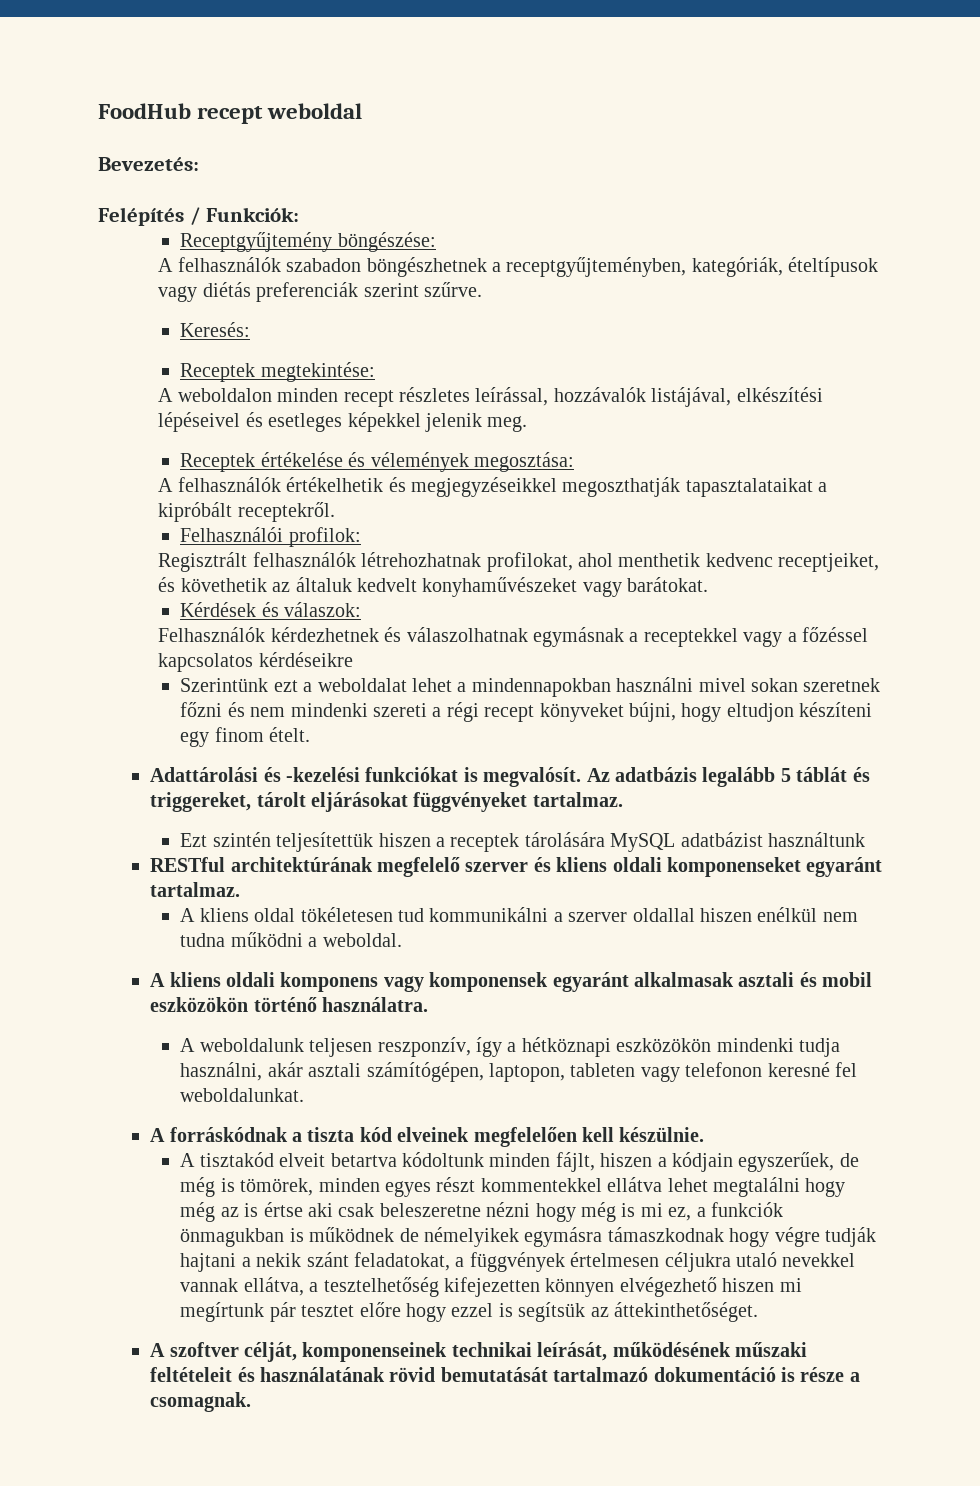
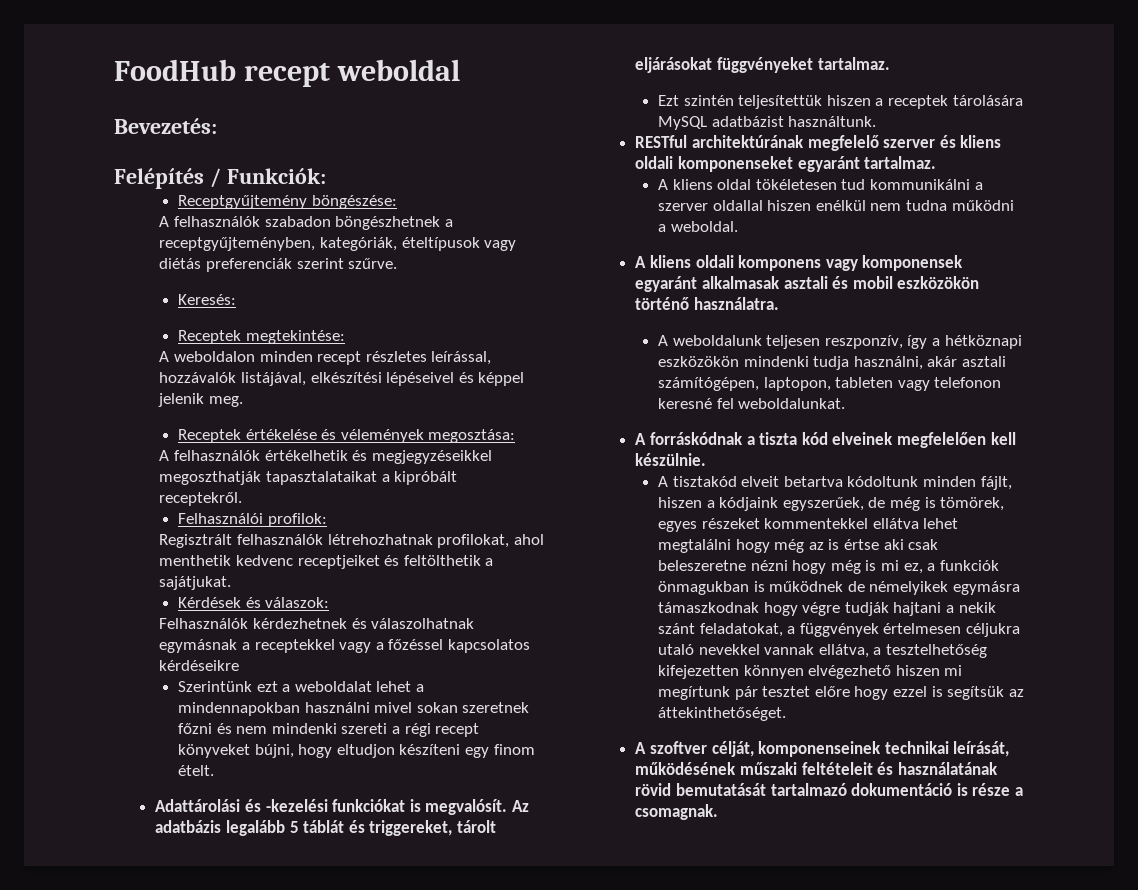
[268,412,421,432] esetleges képekkel -> [478,372,525,386] képpel
[778,553,880,572] [158,577,709,597] receptjeiket, és követhetik az általuk kedvelt konyhaművészeket vagy barátokat. -> [297,555,494,569] [159,576,232,590] receptjeiket és feltölthetik a sajátjukat.
[768,832,866,847] használtunk -> [788,116,877,127] használtunk.
[672,1152,734,1172] kódjain -> [719,497,779,511] kódjaink
[318,1177,476,1197] minden egyes részt -> [658,518,760,532] egyes részeket

